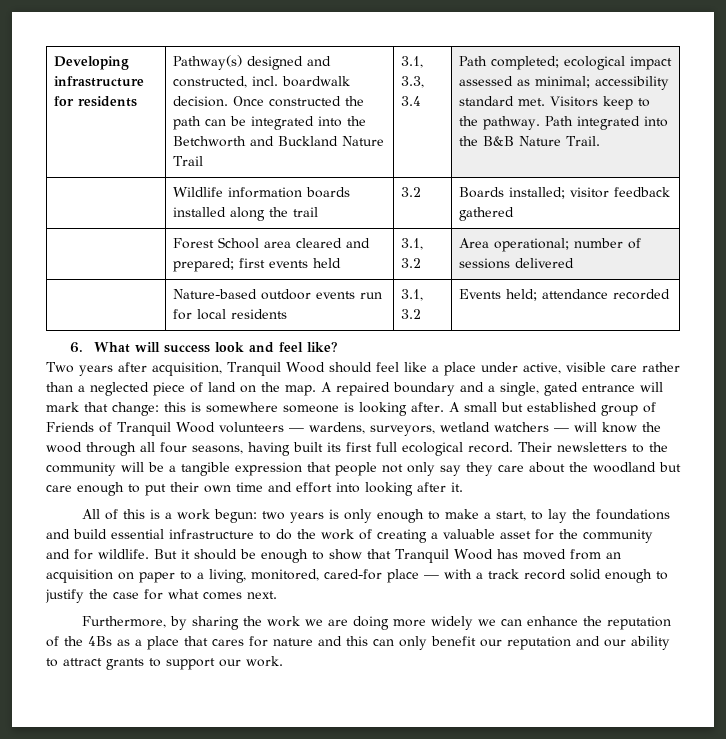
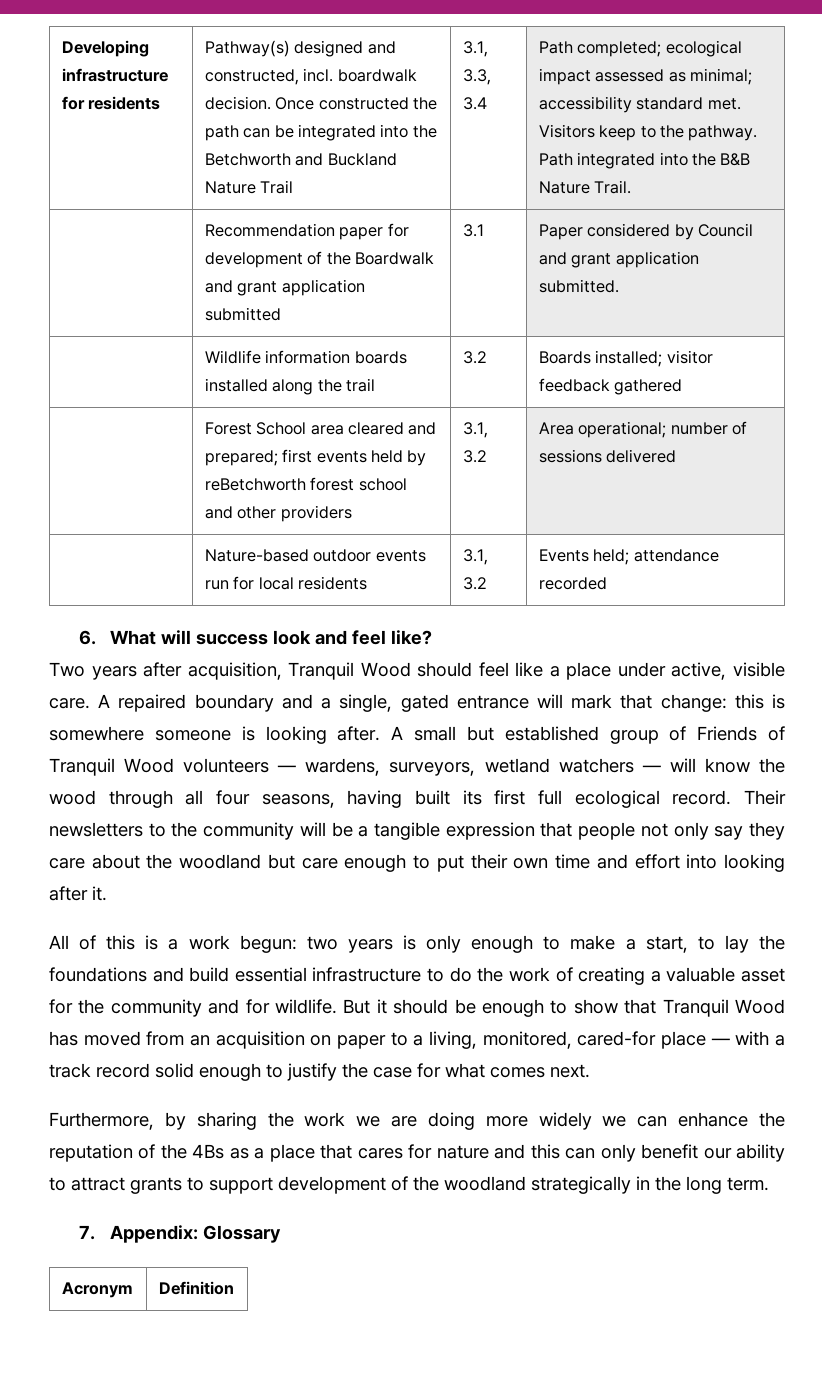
(600, 141) none -> [204,223,409,240] [204,251,434,268] [204,279,365,296] [204,307,281,321] [462,224,484,237] [538,223,753,240] [538,251,699,268] [538,279,619,293] // | Recommendation paper for development of the Boardwalk and grant application submitted | 3.1 | Paper considered by Council and grant application submitted.
(341, 263) none -> [407,450,427,466] [204,477,407,491] [204,505,352,522] by reBetchworth forest school and other providers
[610,362,680,372] [46,382,316,396] care rather than a neglected piece of land on the map. -> [49,698,90,709] care.
[507,636,626,650] reputation and our -> (732, 1153) none
[219,656,283,667] our work. -> [278,1176,769,1194] [79,1225,281,1243] [61,1282,133,1298] [158,1281,234,1295] development of the woodland strategically in the long term. // 7. Appendix: Glossary // Acronym | Definition

